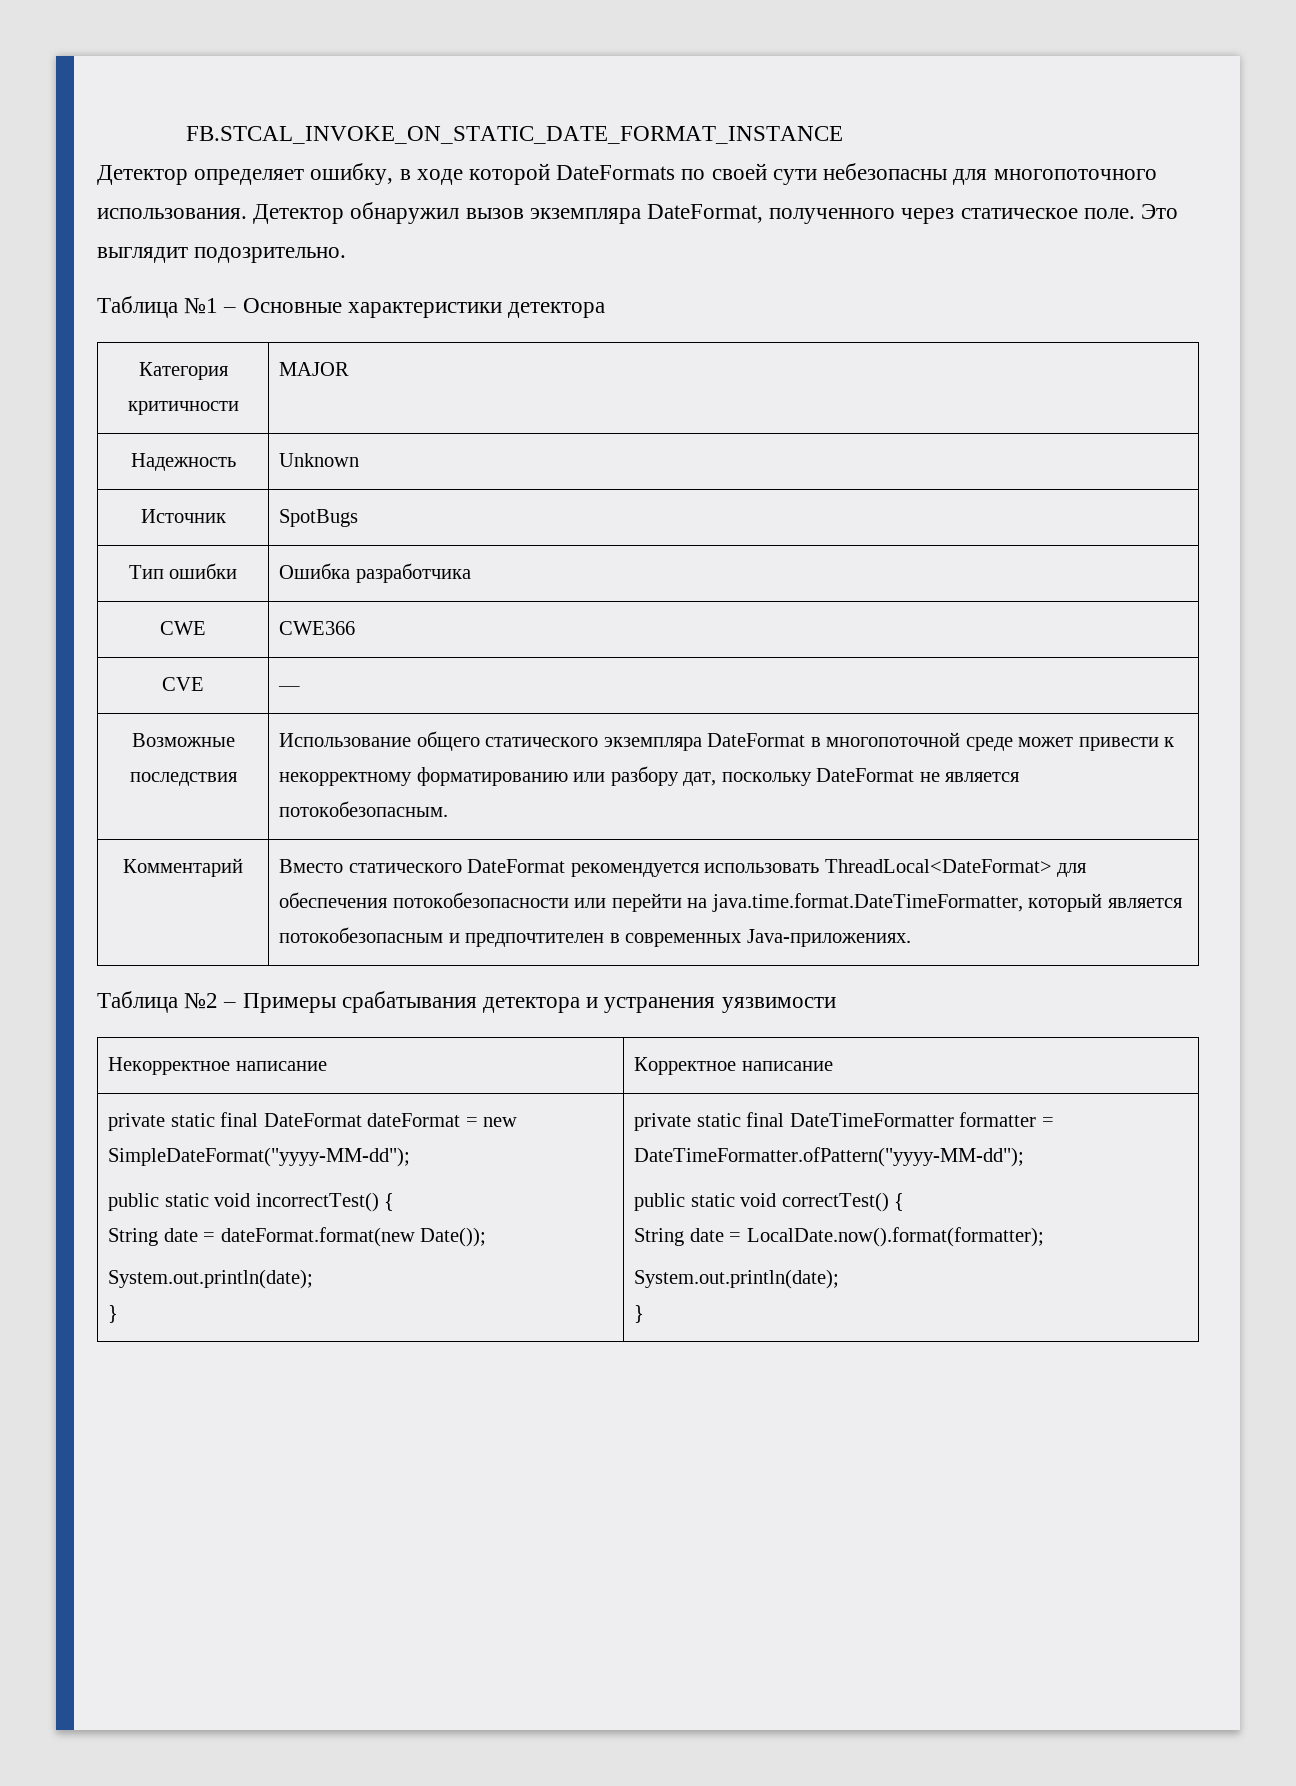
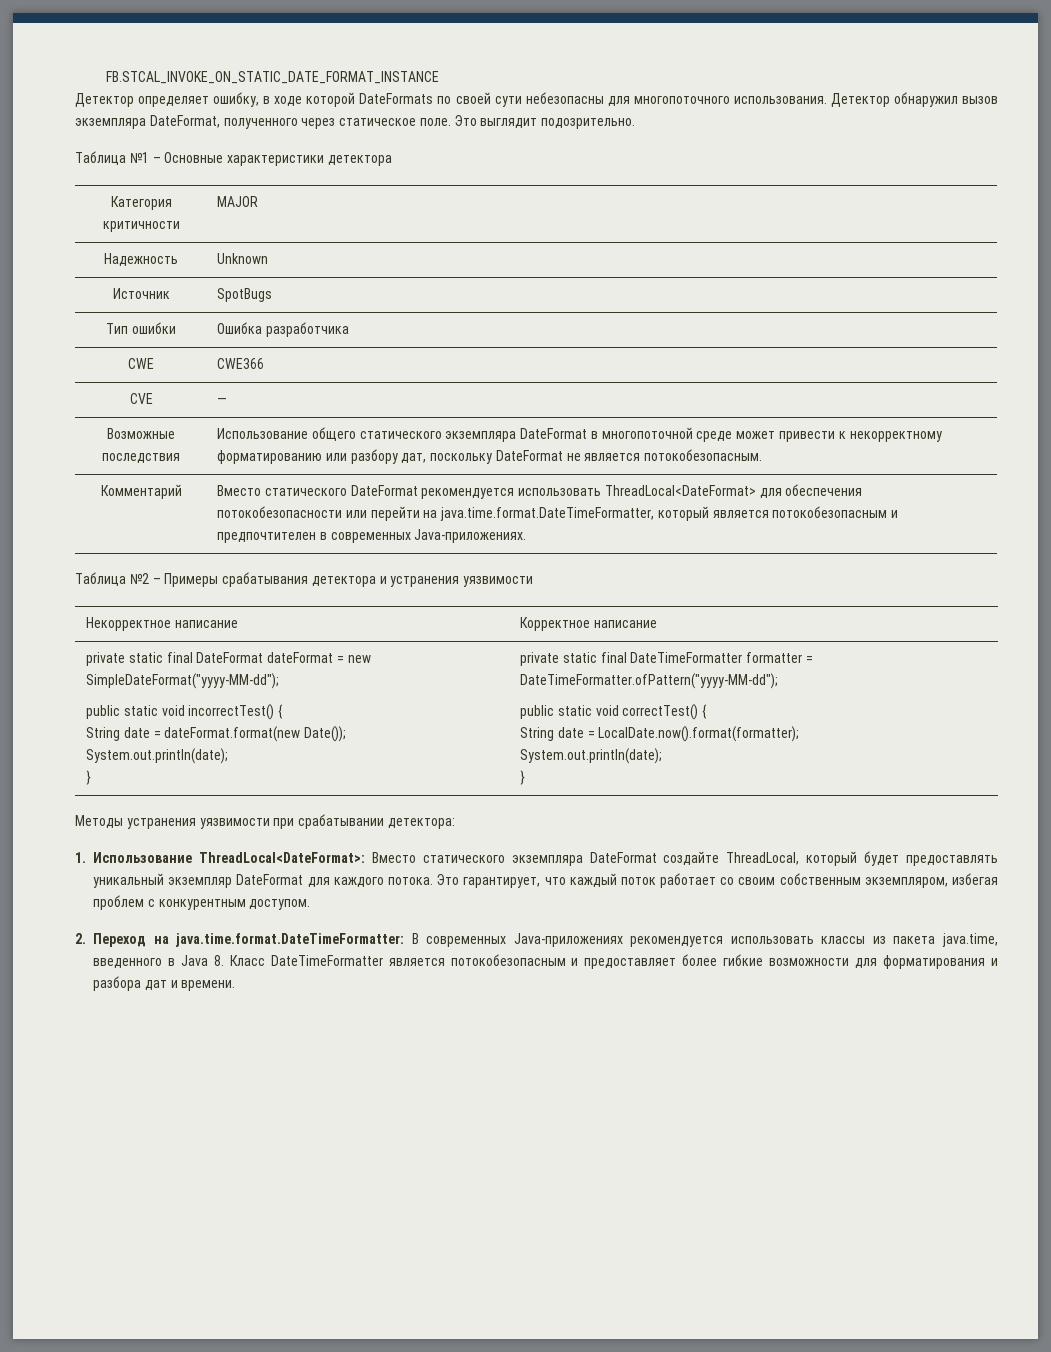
(644, 1314) none -> [75,814,455,829] [75,851,998,866] [93,873,998,888] [93,895,311,910] [75,933,998,947] [93,954,998,969] [93,976,236,991] // Методы устранения уязвимости при срабатывании детектора: // 1. Использование ThreadLocal<DateFormat>: Вместо статического экземпляра DateFormat создайте ThreadLocal, который будет предоставлять уникальный экземпляр DateFormat для каждого потока. Это гарантирует, что каждый поток работает со своим собственным экземпляром, избегая проблем с конкурентным доступом. // 2. Переход на java.time.format.DateTimeFormatter: В современных Java-приложениях рекомендуется использовать классы из пакета java.time, введенного в Java 8. Класс DateTimeFormatter является потокобезопасным и предоставляет более гибкие возможности для форматирования и разбора дат и времени.

